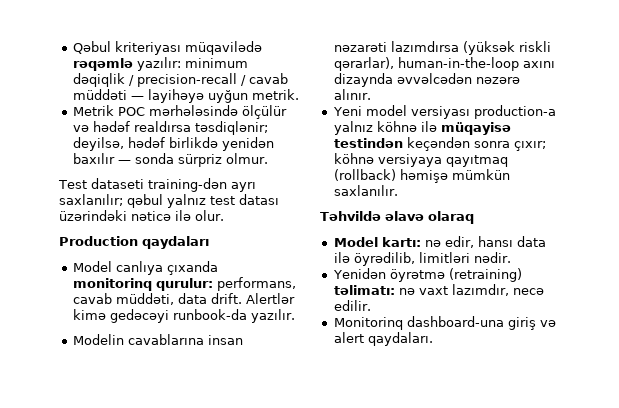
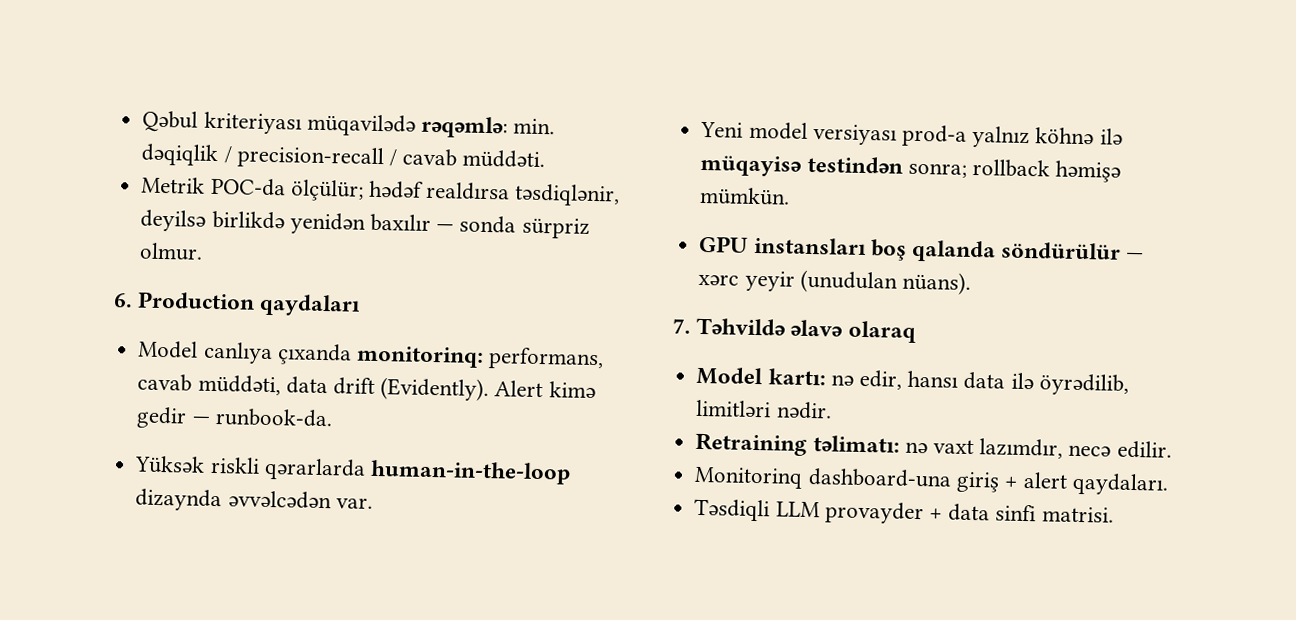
[72,57,248,71] rəqəmlə yazılır: minimum -> [420,115,556,139] rəqəmlə: min.
[72,89,299,103] [72,105,287,119] [72,121,268,135] [72,137,165,151] müddəti — layihəyə uyğun metrik. // Metrik POC mərhələsində ölçülür və hədəf realdırsa təsdiqlənir; deyilsə, hədəf -> [462,149,546,169] [141,176,621,207] [140,209,207,232] müddəti. // Metrik POC-da ölçülür; hədəf realdırsa təsdiqlənir, deyilsə
[58,178,256,192] [59,194,279,208] [59,210,224,221] Test dataseti training-dən ayrı saxlanılır; qəbul yalnız test datası üzərindəki nəticə ilə olur. // -> [113,293,133,308] 6.
[72,278,213,291] monitorinq qurulur: -> [355,345,484,368] monitorinq:
[210,293,295,304] [72,309,295,323] [72,334,243,345] [333,41,551,55] [333,57,555,71] [333,73,520,87] [333,89,371,100] drift. Alertlər kimə gedəcəyi runbook-da yazılır. // Modelin cavablarına insan nəzarəti lazımdırsa (yüksək riskli qərarlar), human-in-the-loop axını dizaynda əvvəlcədən nəzərə alınır. -> [332,377,596,402] [136,406,333,429] [134,455,571,485] [135,488,373,512] drift (Evidently). Alert kimə gedir — runbook-da. // Yüksək riskli qərarlarda human-in-the-loop dizaynda əvvəlcədən var.
[473,105,556,119] production-a -> [901,124,967,147] prod-a
[406,137,546,151] [333,153,508,167] [333,169,510,183] [333,185,398,196] keçəndən sonra çıxır; köhnə versiyaya qayıtmaq (rollback) həmişə mümkün saxlanılır. // -> [907,158,1122,183] [699,186,791,206] [699,235,1145,263] [698,269,971,295] [672,318,691,334] sonra; rollback həmişə mümkün. // GPU instansları boş qalanda söndürülür — xərc yeyir (unudulan nüans). // 7.
[332,268,522,282] Yenidən öyrətmə (retraining) -> [695,432,808,456] Retraining
[539,320,556,327] və -> [1003,476,1018,488] +
(433, 339) none -> [694,498,1114,525] // Təsdiqli LLM provayder + data sinfi matrisi.

